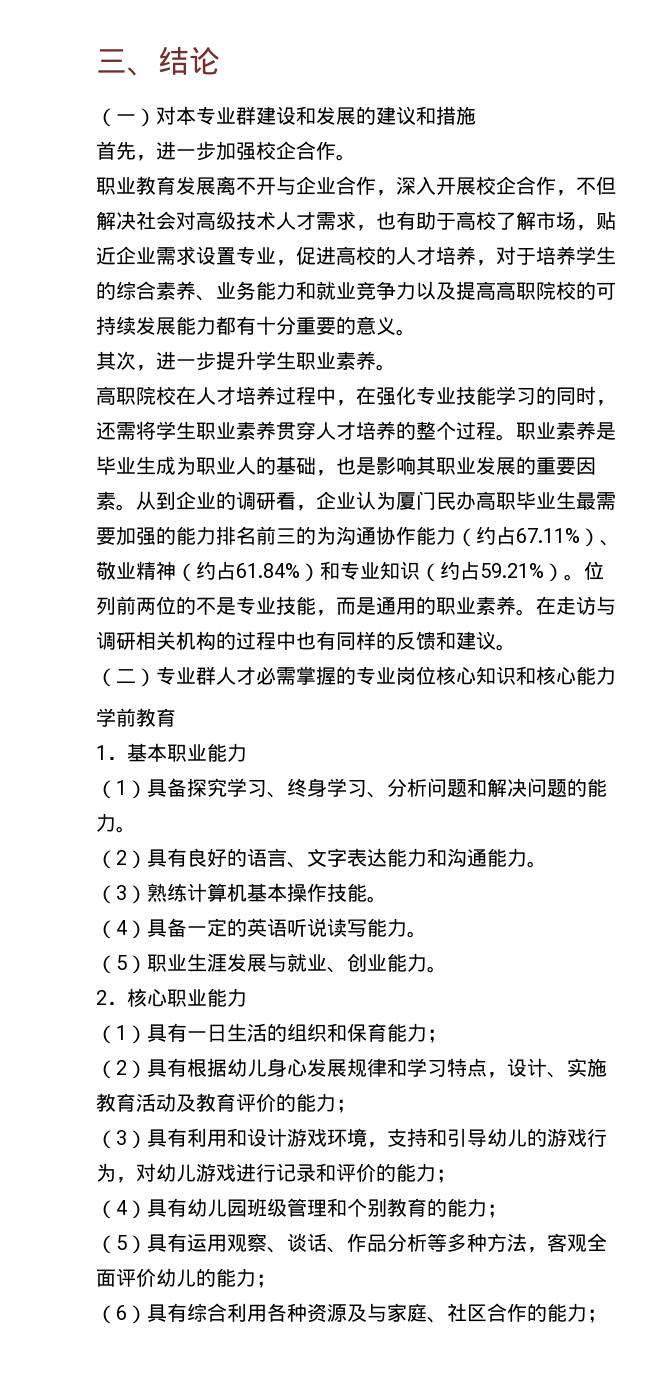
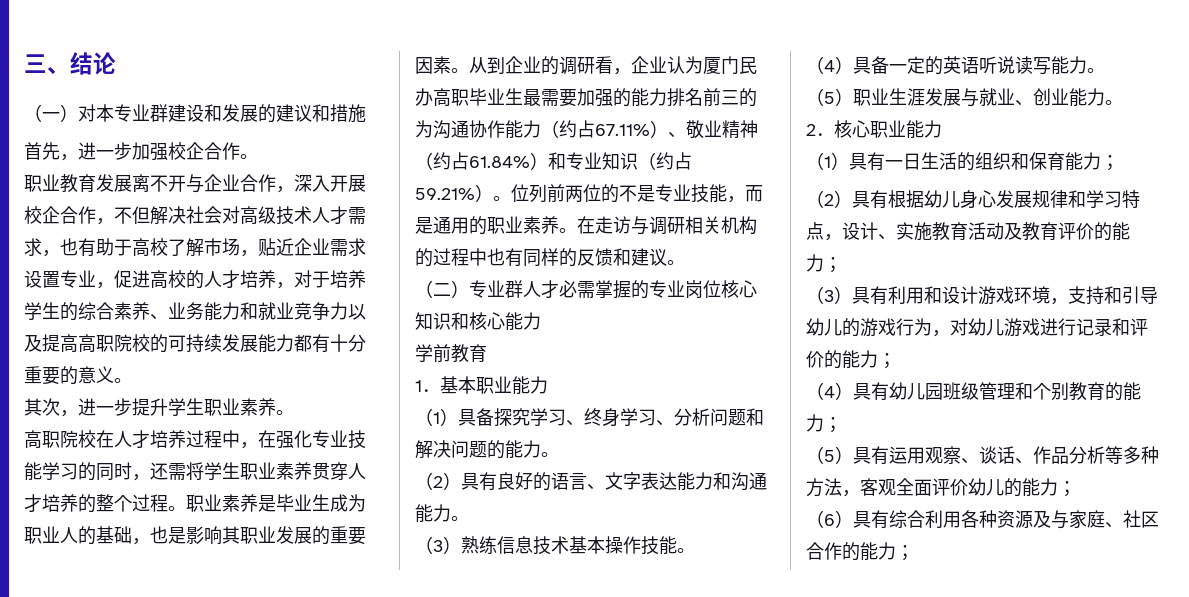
[187,883,247,902] 计算机 -> [497,536,569,555] 信息技术

